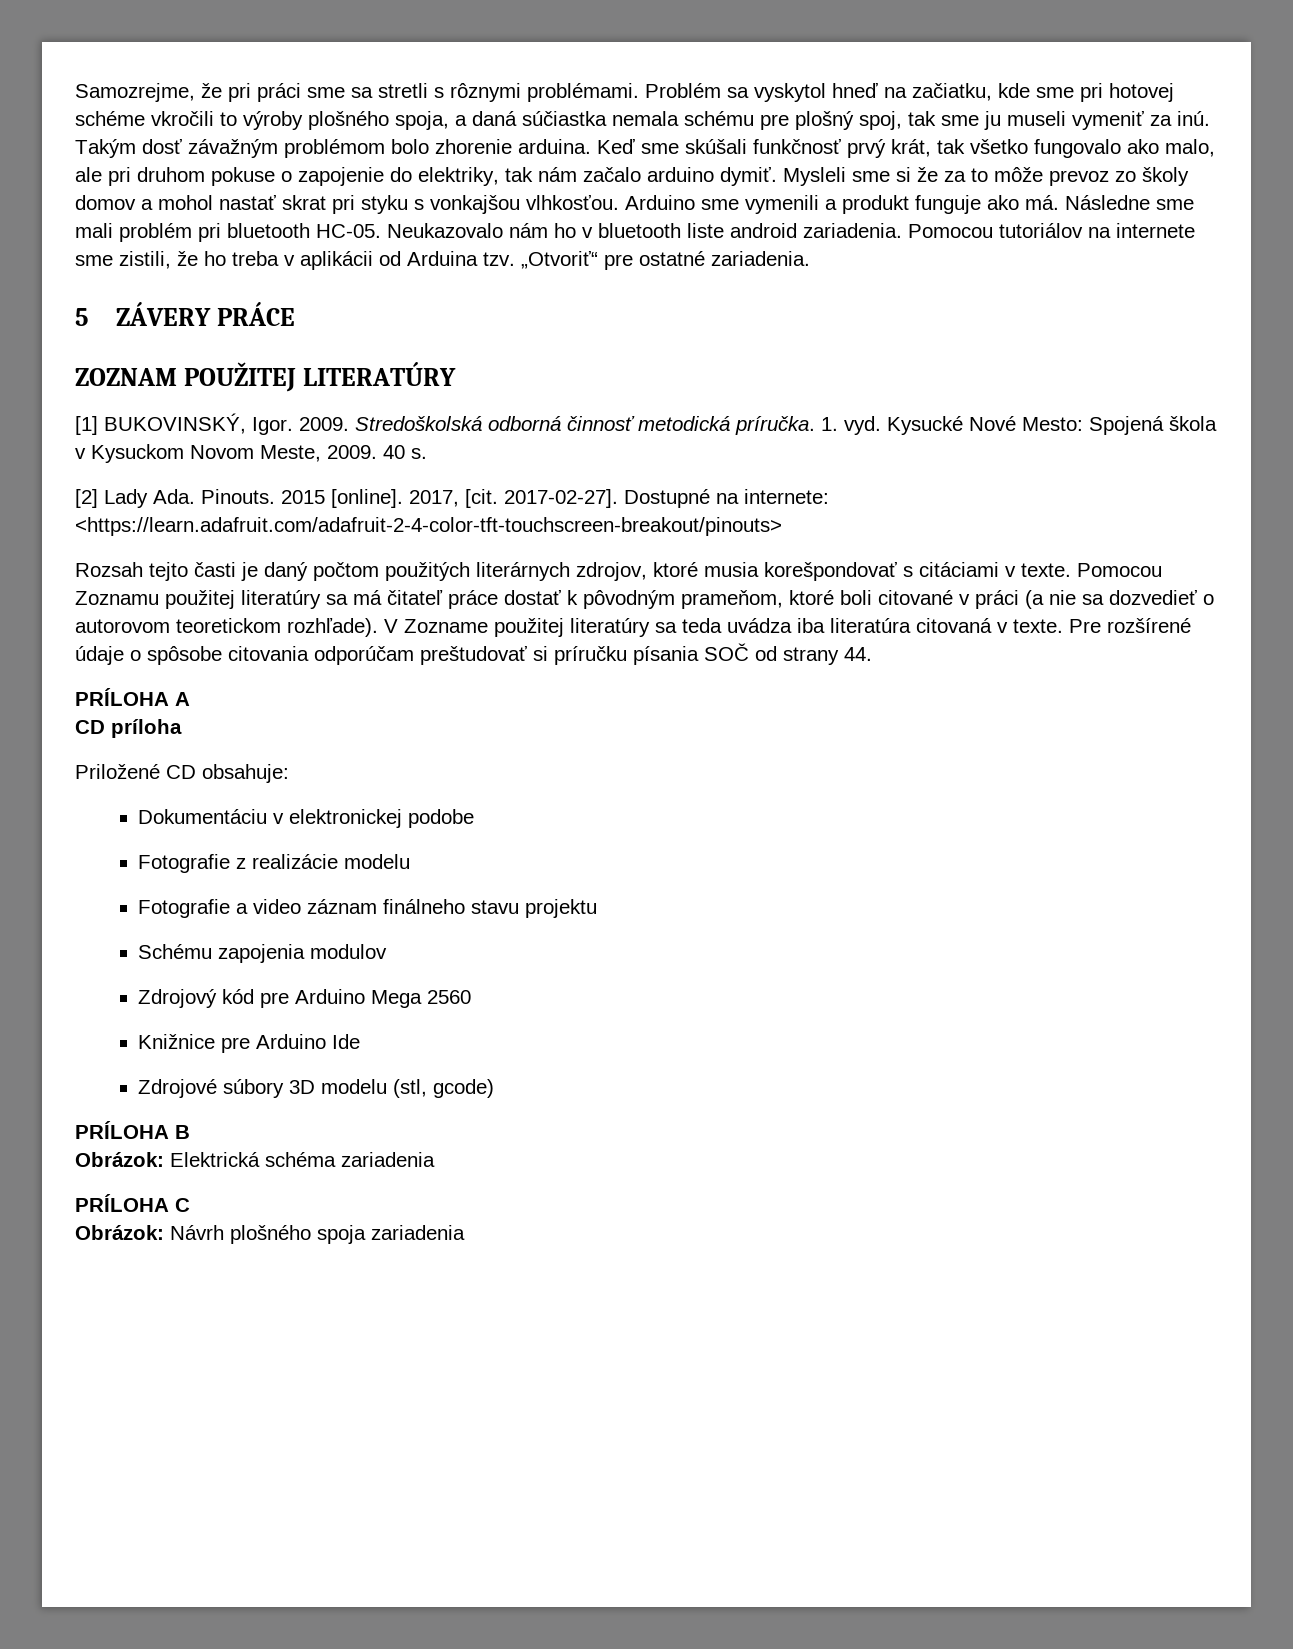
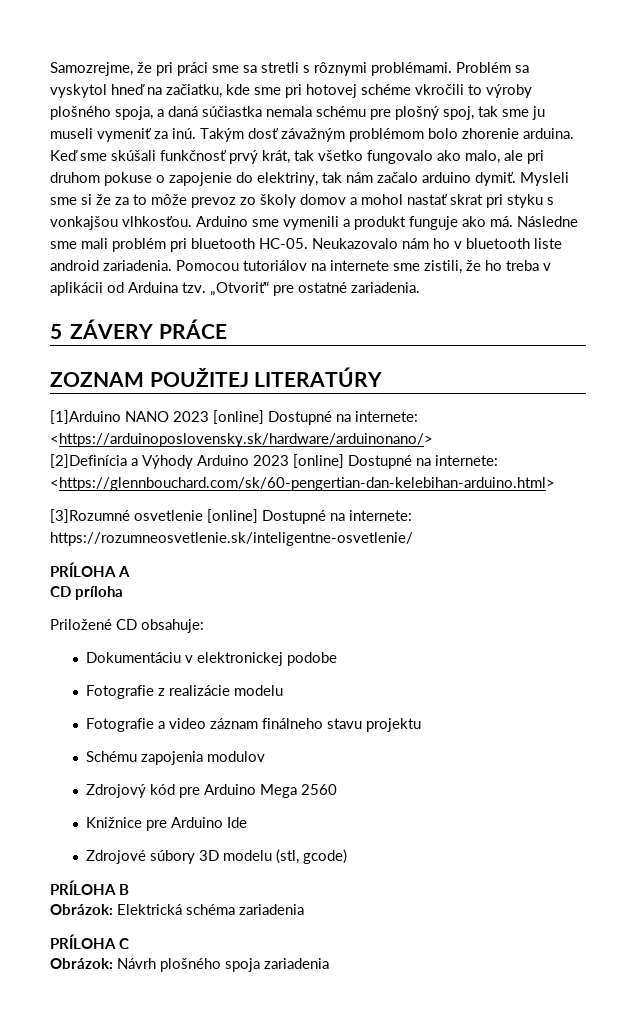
[418,167,499,186] elektriky, -> [257,172,318,186] elektriny,
[75,413,1217,435] [75,444,427,463] [75,489,829,508] [75,517,782,536] [75,562,1162,581] [75,590,1214,609] [75,618,1191,637] [75,643,872,665] [1] BUKOVINSKÝ, Igor. 2009. Stredoškolská odborná činnosť metodická príručka. 1. vyd. Kysucké Nové Mesto: Spojená škola v Kysuckom Novom Meste, 2009. 40 s. // [2] Lady Ada. Pinouts. 2015 [online]. 2017, [cit. 2017-02-27]. Dostupné na internete: <https://learn.adafruit.com/adafruit-2-4-color-tft-touchscreen-breakout/pinouts> // Rozsah tejto časti je daný počtom použitých literárnych zdrojov, ktoré musia korešpondovať s citáciami v texte. Pomocou Zoznamu použitej literatúry sa má čitateľ práce dostať k pôvodným prameňom, ktoré boli citované v práci (a nie sa dozvedieť o autorovom teoretickom rozhľade). V Zozname použitej literatúry sa teda uvádza iba literatúra citovaná v texte. Pre rozšírené údaje o spôsobe citovania odporúčam preštudovať si príručku písania SOČ od strany 44. -> [50,410,418,425] [50,433,433,447] [50,454,498,469] [50,477,555,491] [50,509,412,524] [50,532,413,546] [1]Arduino NANO 2023 [online] Dostupné na internete: <https://arduinoposlovensky.sk/hardware/arduinonano/> // [2]Definícia a Výhody Arduino 2023 [online] Dostupné na internete: <https://glennbouchard.com/sk/60-pengertian-dan-kelebihan-arduino.html> // [3]Rozumné osvetlenie [online] Dostupné na internete: https://rozumneosvetlenie.sk/inteligentne-osvetlenie/

